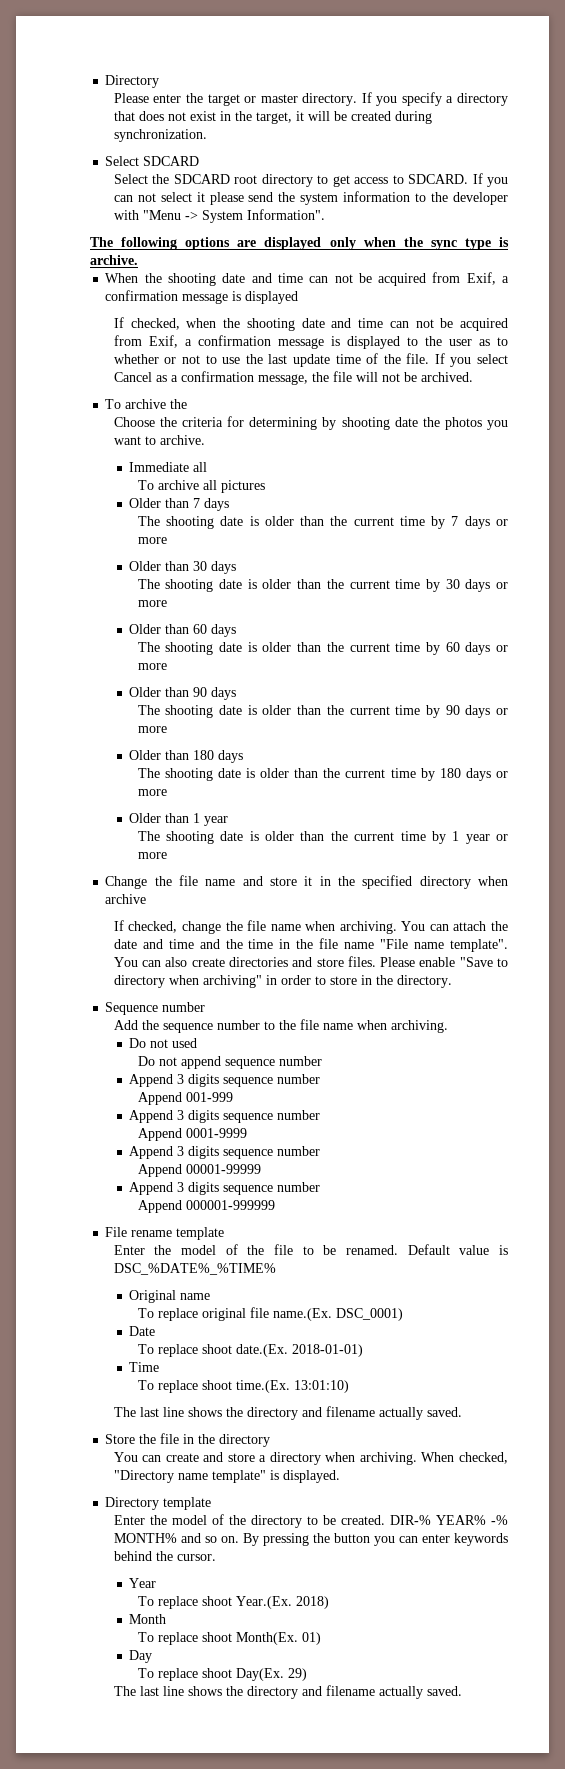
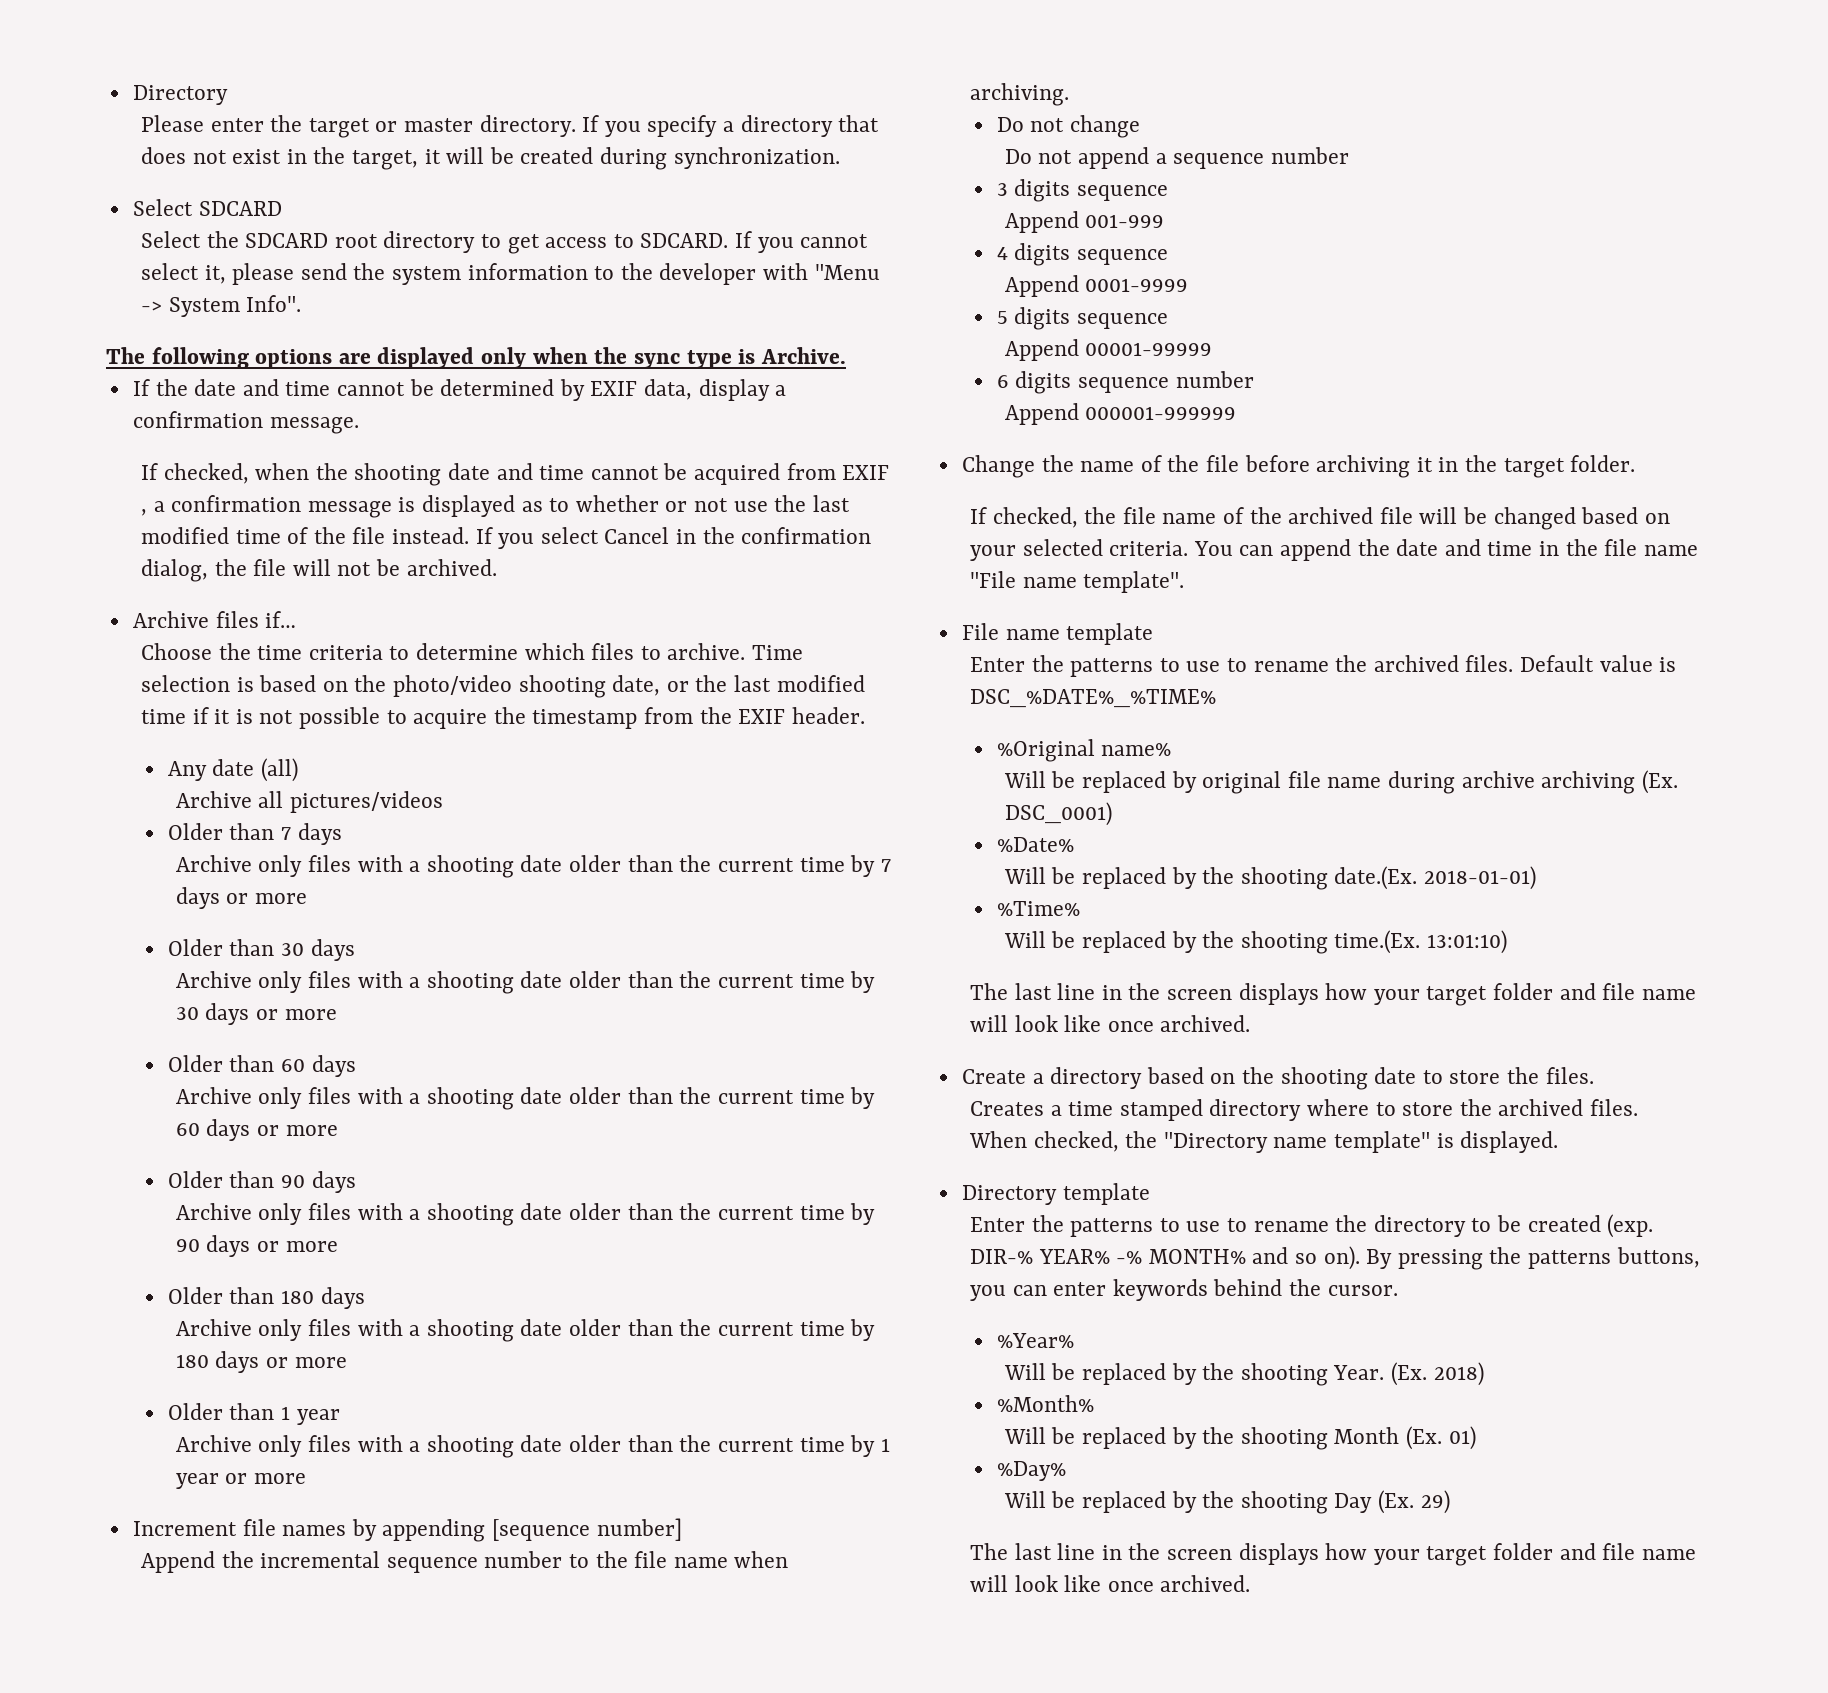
[113,192,205,202] can not select it -> [800,234,869,248] [140,263,226,284] cannot select it,
[246,209,325,220] Information". -> [246,295,302,312] Info".
[90,255,138,265] [105,272,510,286] [105,290,299,304] archive. // When the shooting date and time can not be acquired from Exif, a confirmation message is displayed -> [760,347,846,364] [132,379,787,401] [132,411,359,434] Archive. // If the date and time cannot be determined by EXIF data, display a confirmation message.
[389,318,508,331] [113,335,472,349] can not be acquired from Exif, a confirmation message is displayed to the user -> [590,463,890,485] [140,495,515,518] cannot be acquired from EXIF , a confirmation message is displayed
[205,355,217,364] to -> (729, 505) none
[292,354,330,367] update -> [140,527,229,544] modified
[406,353,430,364] file. -> [352,527,469,544] file instead.
[155,371,308,385] as a confirmation message, -> [676,527,872,544] [140,559,208,582] in the confirmation dialog,
[105,399,188,409] To archive the -> [132,611,297,628] Archive files if…
[182,416,508,430] [113,435,205,445] [129,462,208,472] [137,480,265,493] criteria for determining by shooting date the photos you want to archive. // Immediate all // To archive all pictures -> [257,643,804,660] [140,675,865,698] [140,707,865,729] [167,758,299,782] [175,791,443,813] time criteria to determine which files to archive. Time selection is based on the photo/video shooting date, or the last modified time if it is not possible to acquire the timestamp from the EXIF header. // Any date (all) // Archive all pictures/videos
[137,516,259,529] The shooting date is -> [175,855,563,878] Archive only files with a shooting date
[137,579,257,592] The shooting date is -> [175,971,563,994] Archive only files with a shooting date
[137,642,257,655] The shooting date is -> [175,1087,563,1110] Archive only files with a shooting date
[137,705,257,718] The shooting date is -> [175,1203,563,1226] Archive only files with a shooting date
[137,768,255,781] The shooting date is -> [175,1319,563,1342] Archive only files with a shooting date
[137,831,259,844] The shooting date is -> [175,1435,563,1458] Archive only files with a shooting date
[105,875,509,889] [105,894,147,904] [113,920,508,934] [113,938,508,952] [113,956,509,967] [113,975,452,988] [105,1002,206,1015] [113,1020,159,1030] Change the file name and store it in the specified directory when archive // If checked, change the file name when archiving. You can attach the date and time and the time in the file name "File name template". You can also create directories and store files. Please enable "Save to directory when archiving" in order to store in the directory. // Sequence number // Add the -> [132,1518,682,1542] [140,1551,381,1573] Increment file names by appending [sequence number] // Append the incremental
[172,1038,198,1048] used -> [1070,115,1141,138] change
[224,1056,322,1069] [129,1074,321,1087] sequence number // Append 3 digits sequence number -> [1155,147,1349,169] [996,179,1169,202] a sequence number // 3 digits sequence
[129,1110,321,1123] Append 3 digits sequence number -> [996,243,1169,266] 4 digits sequence
[129,1146,321,1159] Append 3 digits sequence number -> [996,307,1169,330] 5 digits sequence
[129,1182,185,1195] Append 3 -> [996,375,1009,388] 6
(275, 1205) none -> [961,455,1636,478] [969,507,1670,530] [969,539,1698,561] [969,571,1185,593] // Change the name of the file before archiving it in the target folder. // If checked, the file name of the archived file will be changed based on your selected criteria. You can append the date and time in the file name "File name template".
[131,1227,225,1240] [113,1244,508,1255] [113,1263,276,1275] [129,1290,211,1303] [137,1307,403,1321] [129,1326,156,1336] [137,1344,363,1357] [129,1362,160,1372] [137,1380,232,1393] rename template // Enter the model of the file to be renamed. Default value is DSC_%DATE%_%TIME% // Original name // To replace original file name.(Ex. DSC_0001) // Date // To replace shoot date.(Ex. 2018-01-01) // Time // To replace shoot -> [1005,623,1154,645] [969,655,1677,677] [969,689,1216,708] [996,739,1172,762] [1003,770,1678,794] [1004,802,1112,826] [996,837,1074,852] [1003,866,1537,890] [996,901,1080,916] [1003,931,1328,954] name template // Enter the patterns to use to rename the archived files. Default value is DSC_%DATE%_%TIME% // %Original name% // Will be replaced by original file name during archive archiving (Ex. DSC_0001) // %Date% // Will be replaced by the shooting date.(Ex. 2018-01-01) // %Time% // Will be replaced by the shooting
[187,1406,462,1420] [105,1433,271,1447] [113,1452,417,1465] shows the directory and filename actually saved. // Store the file in the directory // You can create and store a directory when archiving. -> [1101,983,1696,1006] [969,1015,1251,1032] [961,1067,1594,1090] [969,1099,1639,1121] in the screen displays how your target folder and file name will look like once archived. // Create a directory based on the shooting date to store the files. // Creates a time stamped directory where to store the archived files. //
(508, 1458) none -> [1125,1131,1158,1148] the
[171,1514,224,1525] model of -> [1070,1218,1329,1237] patterns to use to rename
[340,1515,385,1525] created. -> [1527,1214,1654,1238] created (exp.
[220,1536,239,1543] on. -> [1323,1246,1360,1270] on).
[333,1533,370,1543] button -> [1528,1247,1700,1269] patterns buttons,
[129,1578,157,1588] [137,1596,329,1609] [129,1614,167,1624] [137,1632,321,1645] [129,1650,153,1663] [137,1668,307,1681] [113,1685,462,1699] Year // To replace shoot Year.(Ex. 2018) // Month // To replace shoot Month(Ex. 01) // Day // To replace shoot Day(Ex. 29) // The last line shows the directory and filename actually saved. -> [996,1333,1074,1348] [1003,1362,1484,1386] [996,1395,1094,1412] [1003,1426,1476,1450] [996,1461,1066,1481] [1003,1490,1450,1514] [969,1543,1696,1566] [969,1575,1251,1592] %Year% // Will be replaced by the shooting Year. (Ex. 2018) // %Month% // Will be replaced by the shooting Month (Ex. 01) // %Day% // Will be replaced by the shooting Day (Ex. 29) // The last line in the screen displays how your target folder and file name will look like once archived.

